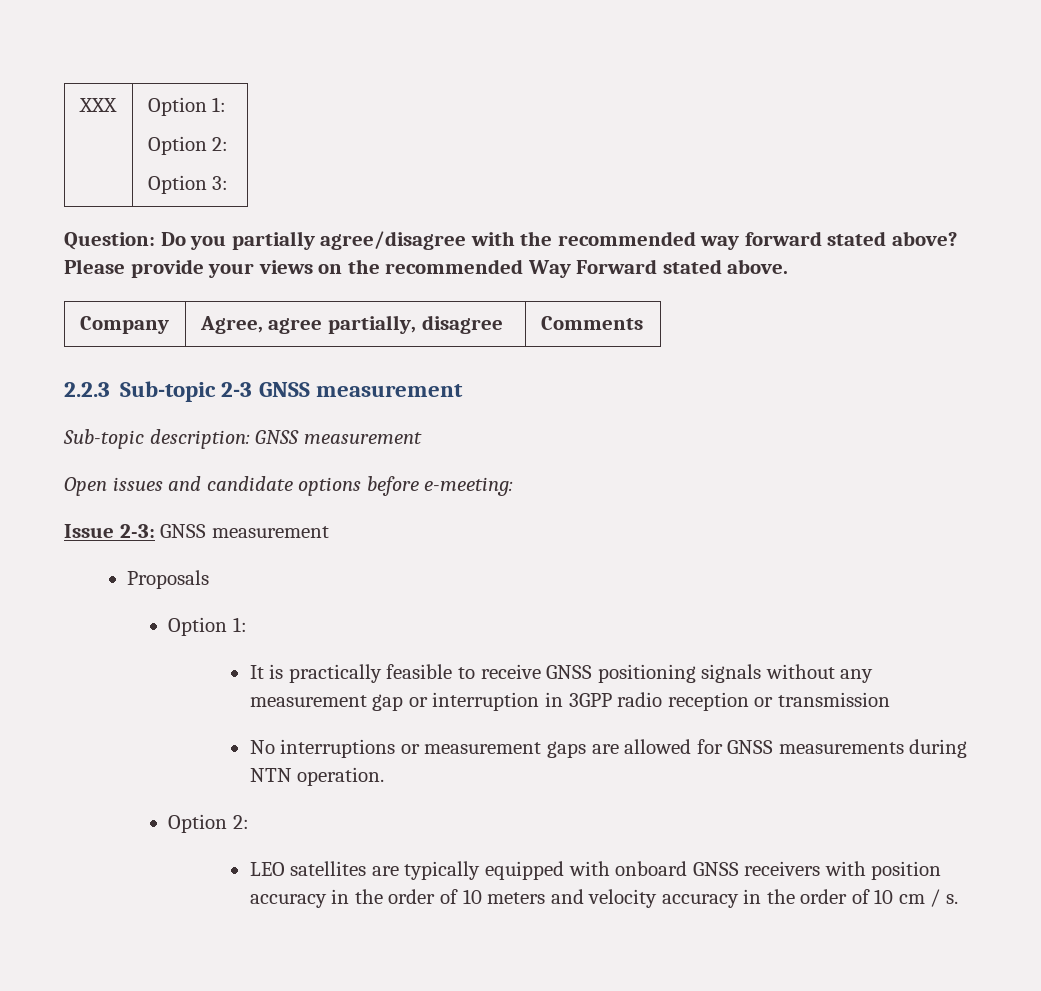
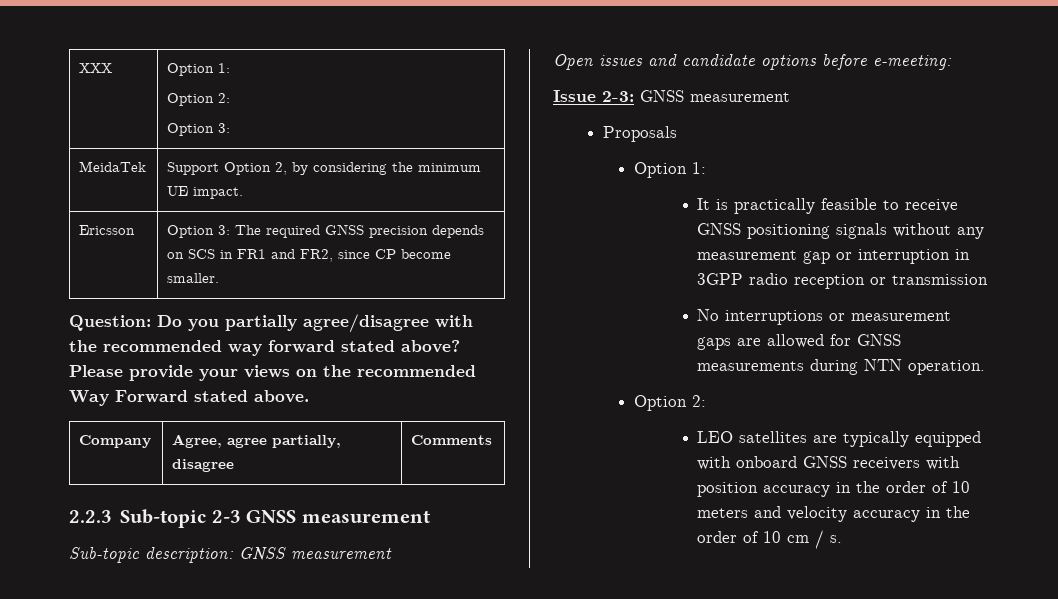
(229, 183) none -> [79,161,147,172] [167,162,482,175] [167,186,244,199] [79,225,136,235] [167,224,485,238] [167,249,452,262] [167,273,220,283] // MeidaTek | Support Option 2, by considering the minimum UE impact. // Ericsson | Option 3: The required GNSS precision depends on SCS in FR1 and FR2, since CP become smaller.

